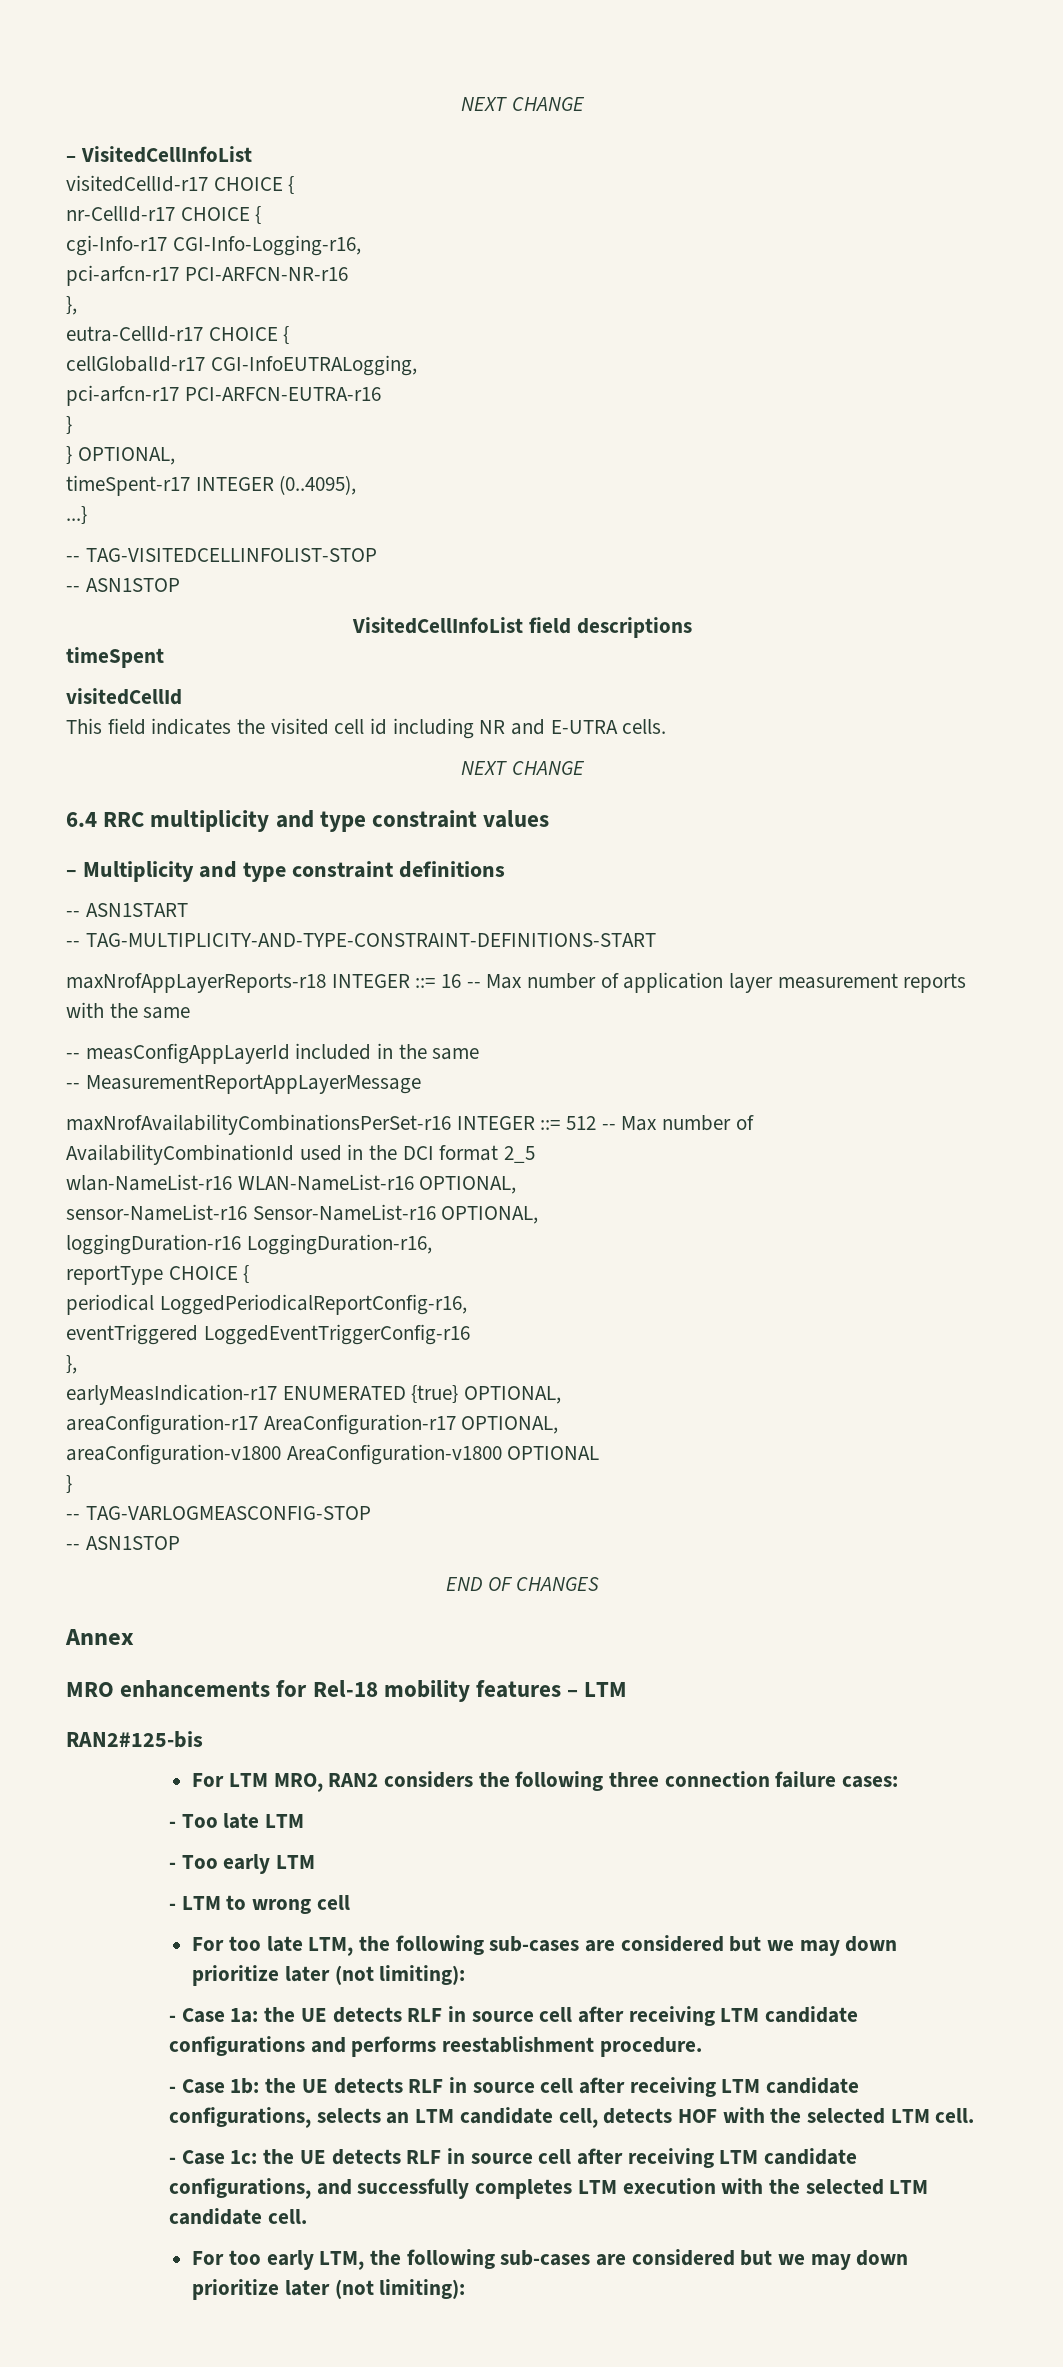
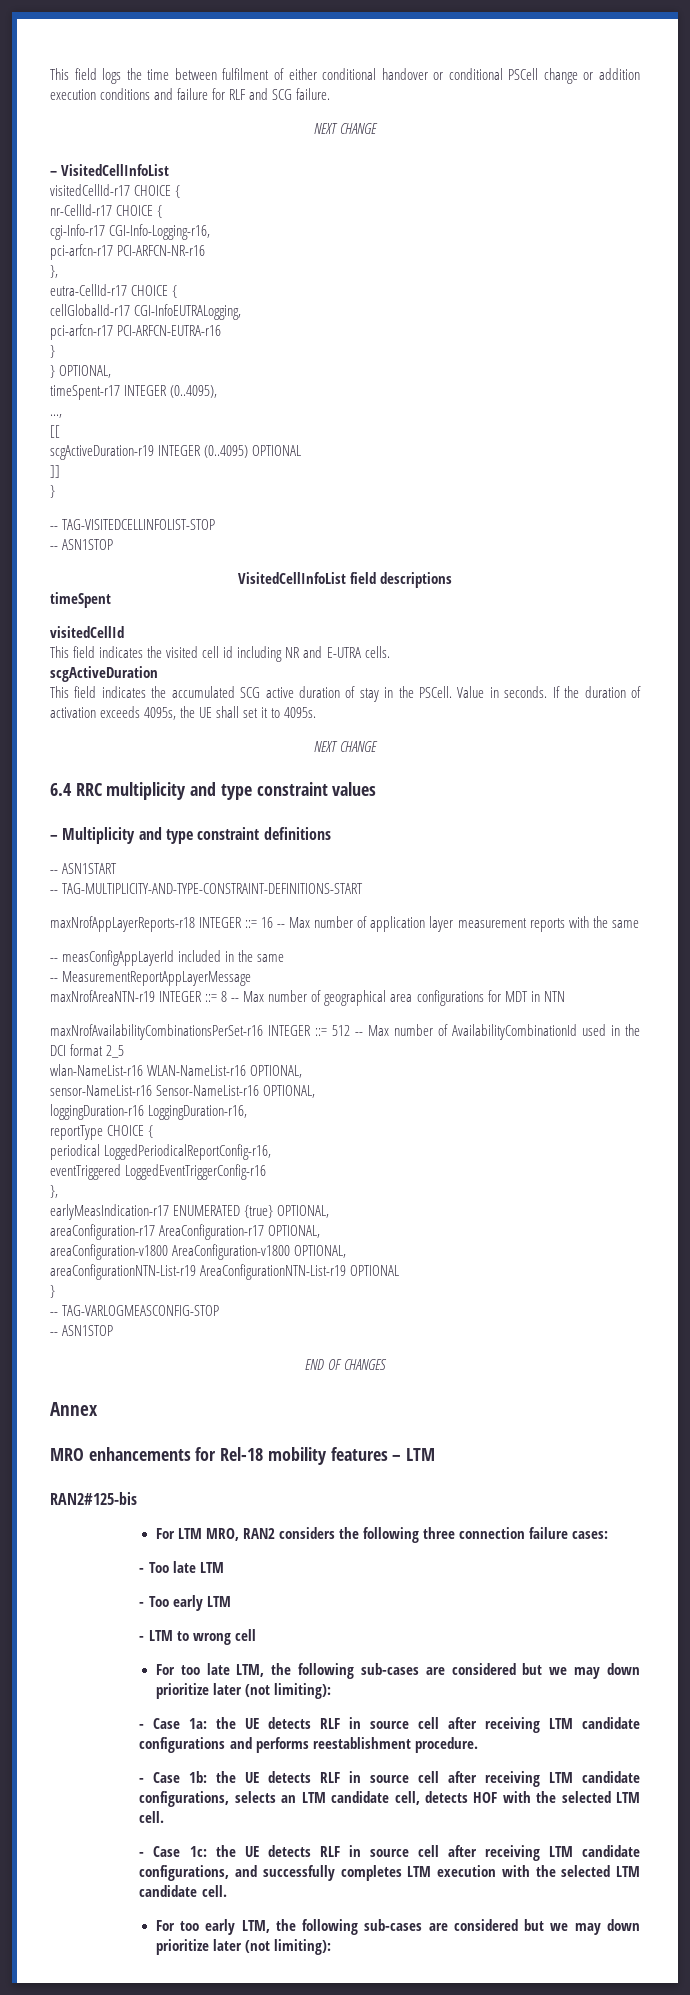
(461, 104) none -> [50,68,640,84] [50,88,331,100] This field logs the time between fulfilment of either conditional handover or conditional PSCell change or addition execution conditions and failure for RLF and SCG failure. //
[66,506,87,524] ...} -> [50,414,62,418] [50,425,60,438] [50,445,302,460] [50,465,60,478] [50,485,55,498] ..., // [[ // scgActiveDuration-r19 INTEGER (0..4095) OPTIONAL // ]] // }
(667, 726) none -> [50,666,158,682] [50,686,642,702] [50,706,317,720] // scgActiveDuration // This field indicates the accumulated SCG active duration of stay in the PSCell. Value in seconds. If the duration of activation exceeds 4095s, the UE shall set it to 4095s.
(421, 1084) none -> [50,990,565,1006] // maxNrofAreaNTN-r19 INTEGER ::= 8 -- Max number of geographical area configurations for MDT in NTN
(502, 1454) none -> [294,1245,347,1258] [50,1264,347,1280] OPTIONAL, // areaConfigurationNTN-List-r19 AreaConfigurationNTN-List-r19

